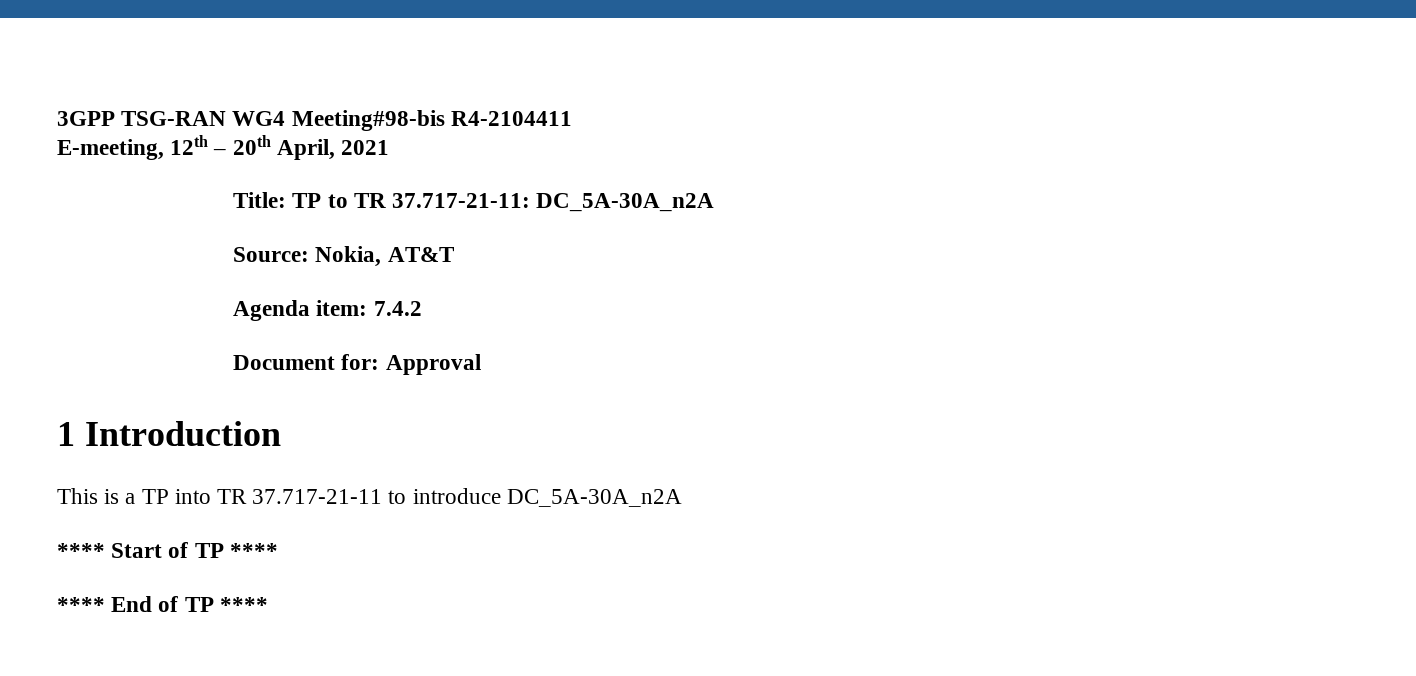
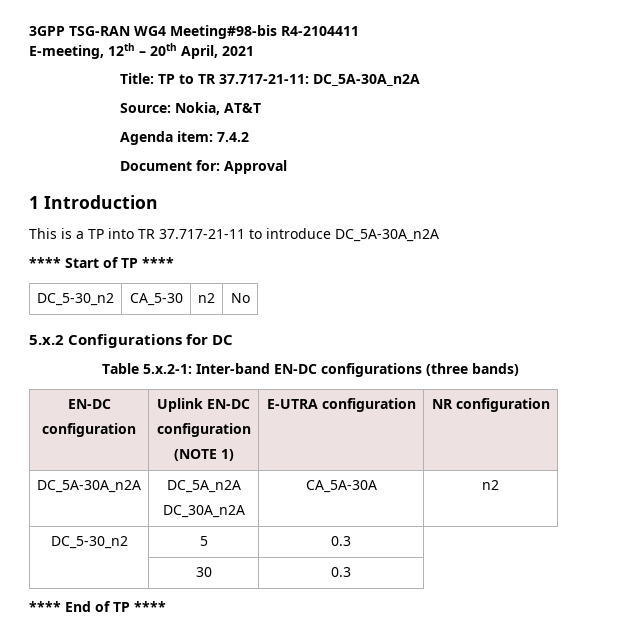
(278, 550) none -> [37,293,114,306] [129,293,183,306] [198,293,215,303] [230,293,250,303] [29,334,234,348] [101,363,519,377] [67,399,111,409] [42,423,136,437] [157,398,250,412] [156,423,251,437] [173,449,234,461] [266,398,416,412] [431,398,550,412] [37,480,141,493] [166,480,241,493] [162,505,245,518] [305,480,377,493] [482,480,499,490] [50,536,128,549] [199,536,208,546] [331,536,351,546] [195,567,212,577] [331,567,351,577] // DC_5-30_n2 | CA_5-30 | n2 | No // 5.x.2 Configurations for DC // Table 5.x.2-1: Inter-band EN-DC configurations (three bands) // EN-DC // configuration | Uplink EN-DC // configuration // (NOTE 1) | E-UTRA configuration | NR configuration // DC_5A-30A_n2A | DC_5A_n2A // DC_30A_n2A | CA_5A-30A | n2 // DC_5-30_n2 | 5 | 0.3 // | 30 | 0.3

